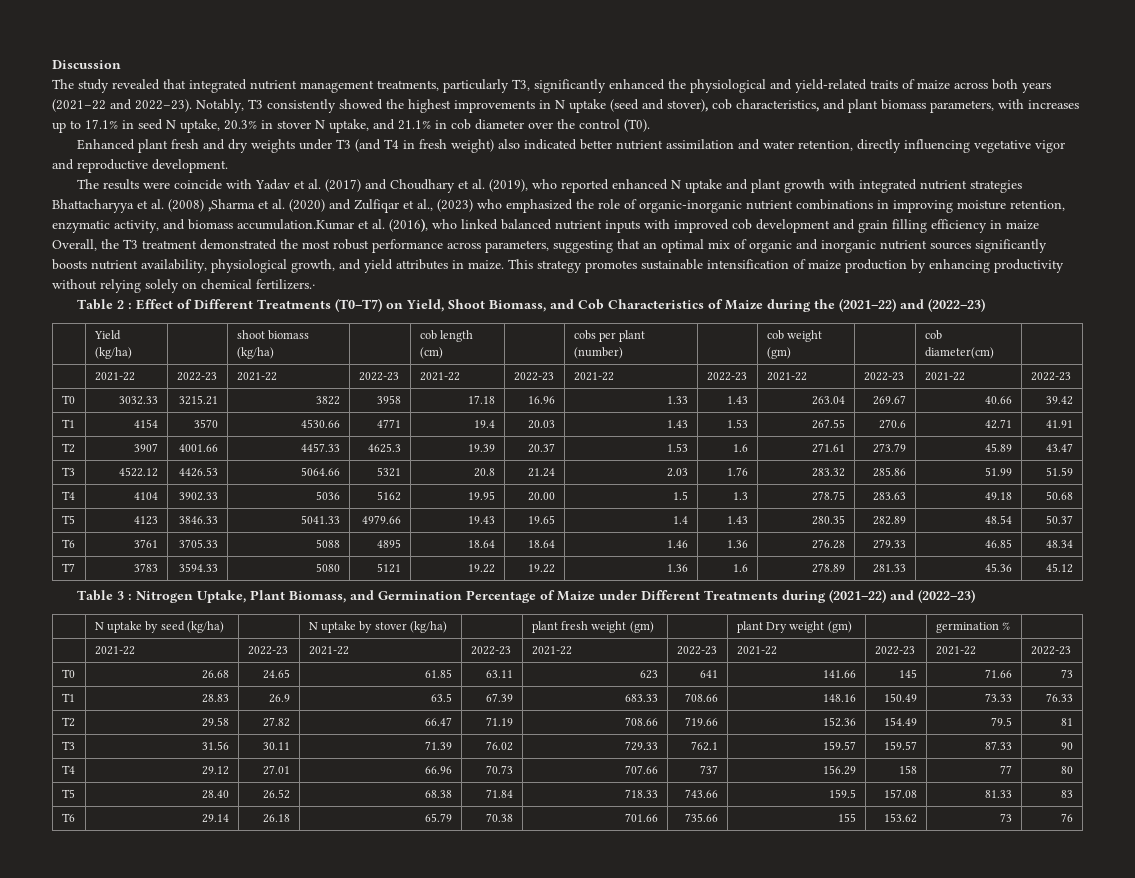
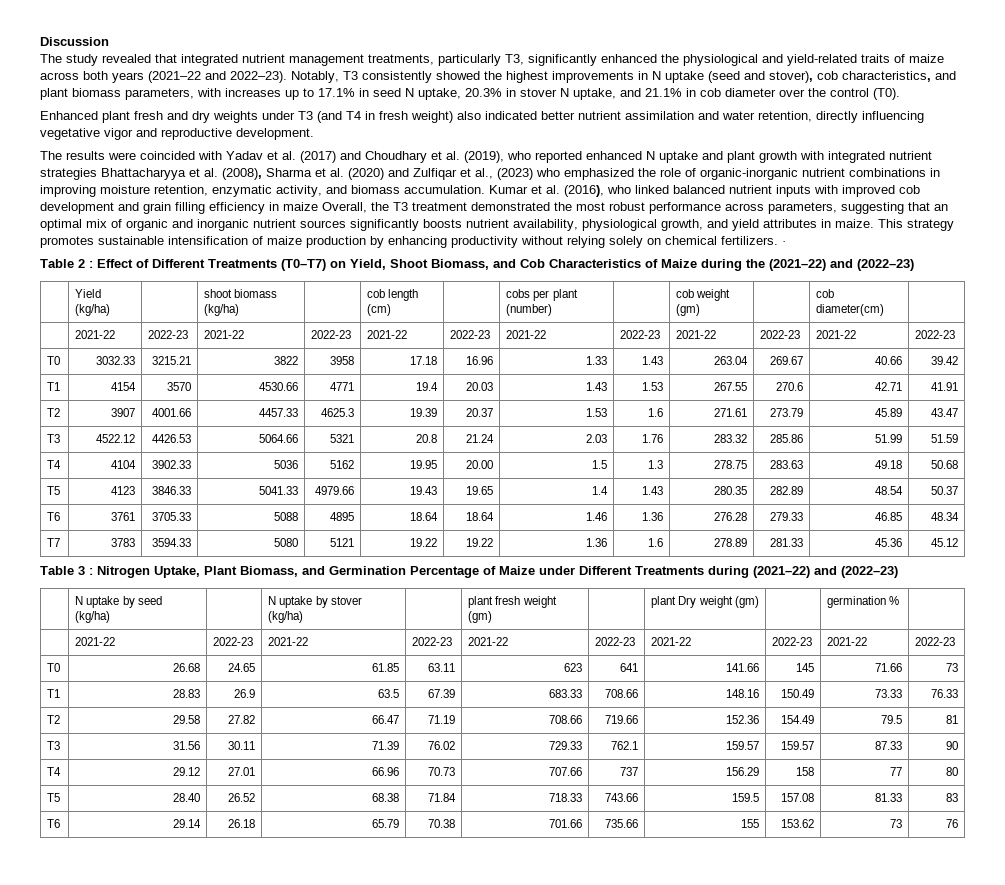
[173,179,222,190] coincide -> [140,151,195,160] coincided
[168,199,255,212] (2008) ,Sharma -> [222,168,312,180] (2008), Sharma
[237,219,354,230] accumulation.Kumar -> [404,185,528,194] accumulation. Kumar
[256,279,316,290] fertilizers.· -> [721,236,786,245] fertilizers. ·

